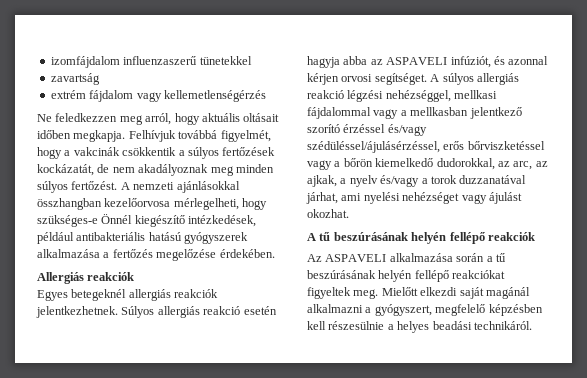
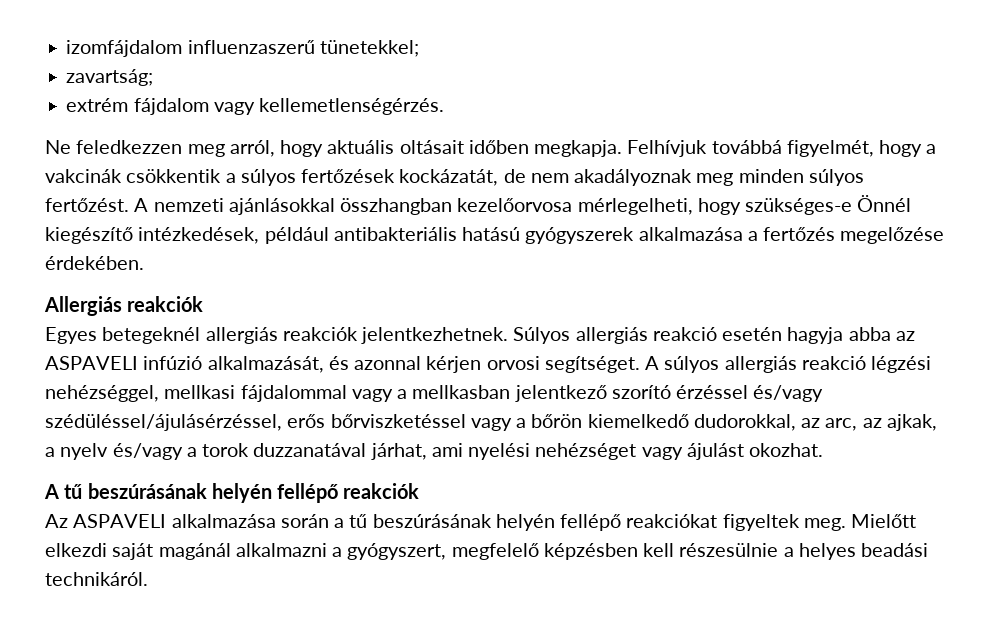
[199,56,252,65] [50,73,100,85] tünetekkel // zavartság -> [319,40,419,57] [66,69,154,86] tünetekkel; // zavartság;
[163,90,266,102] kellemetlenségérzés -> [259,98,445,115] kellemetlenségérzés.
[450,56,491,68] infúziót, -> [143,356,324,373] infúzió alkalmazását,

